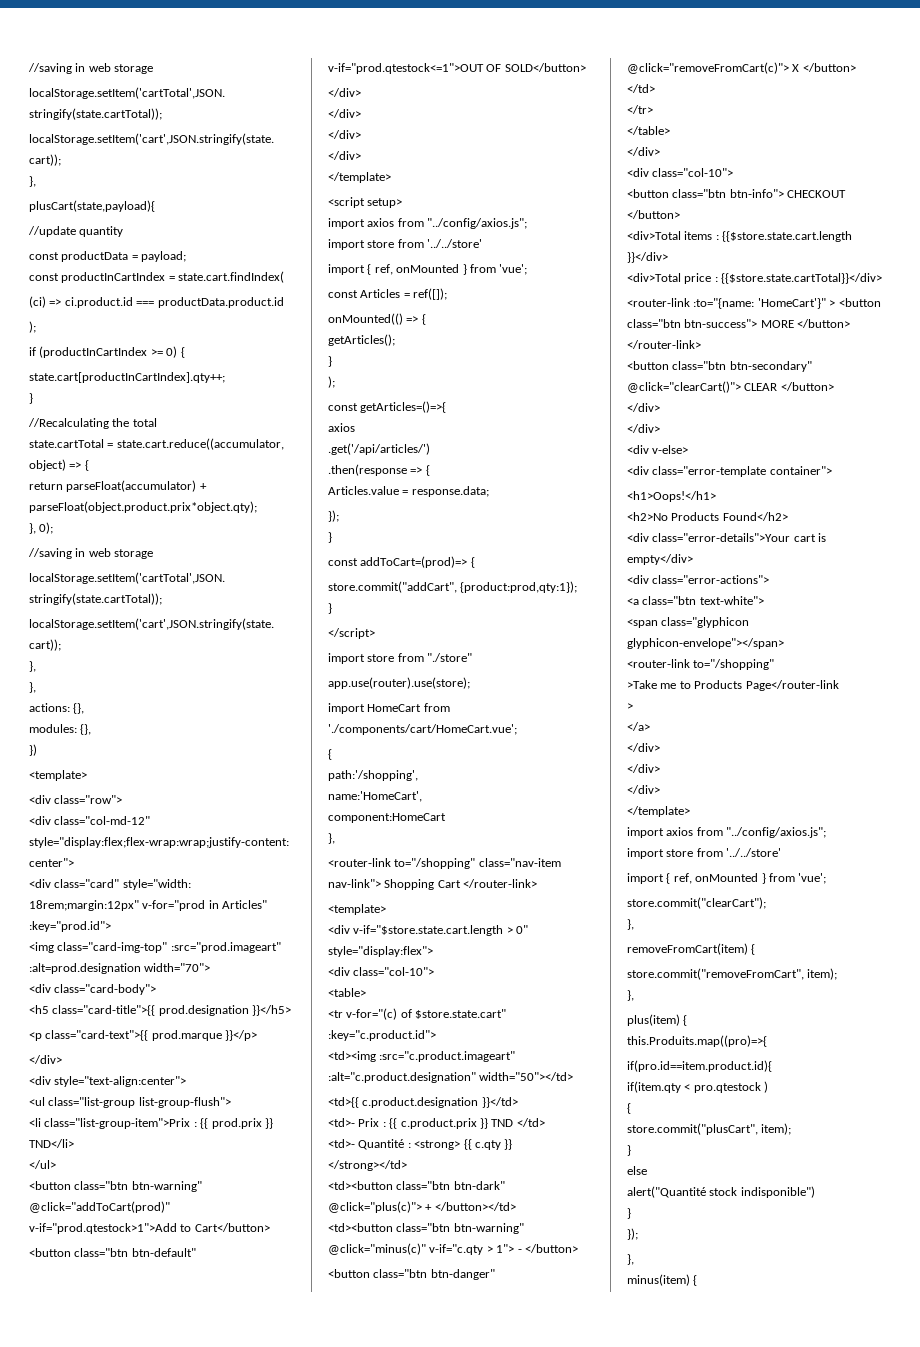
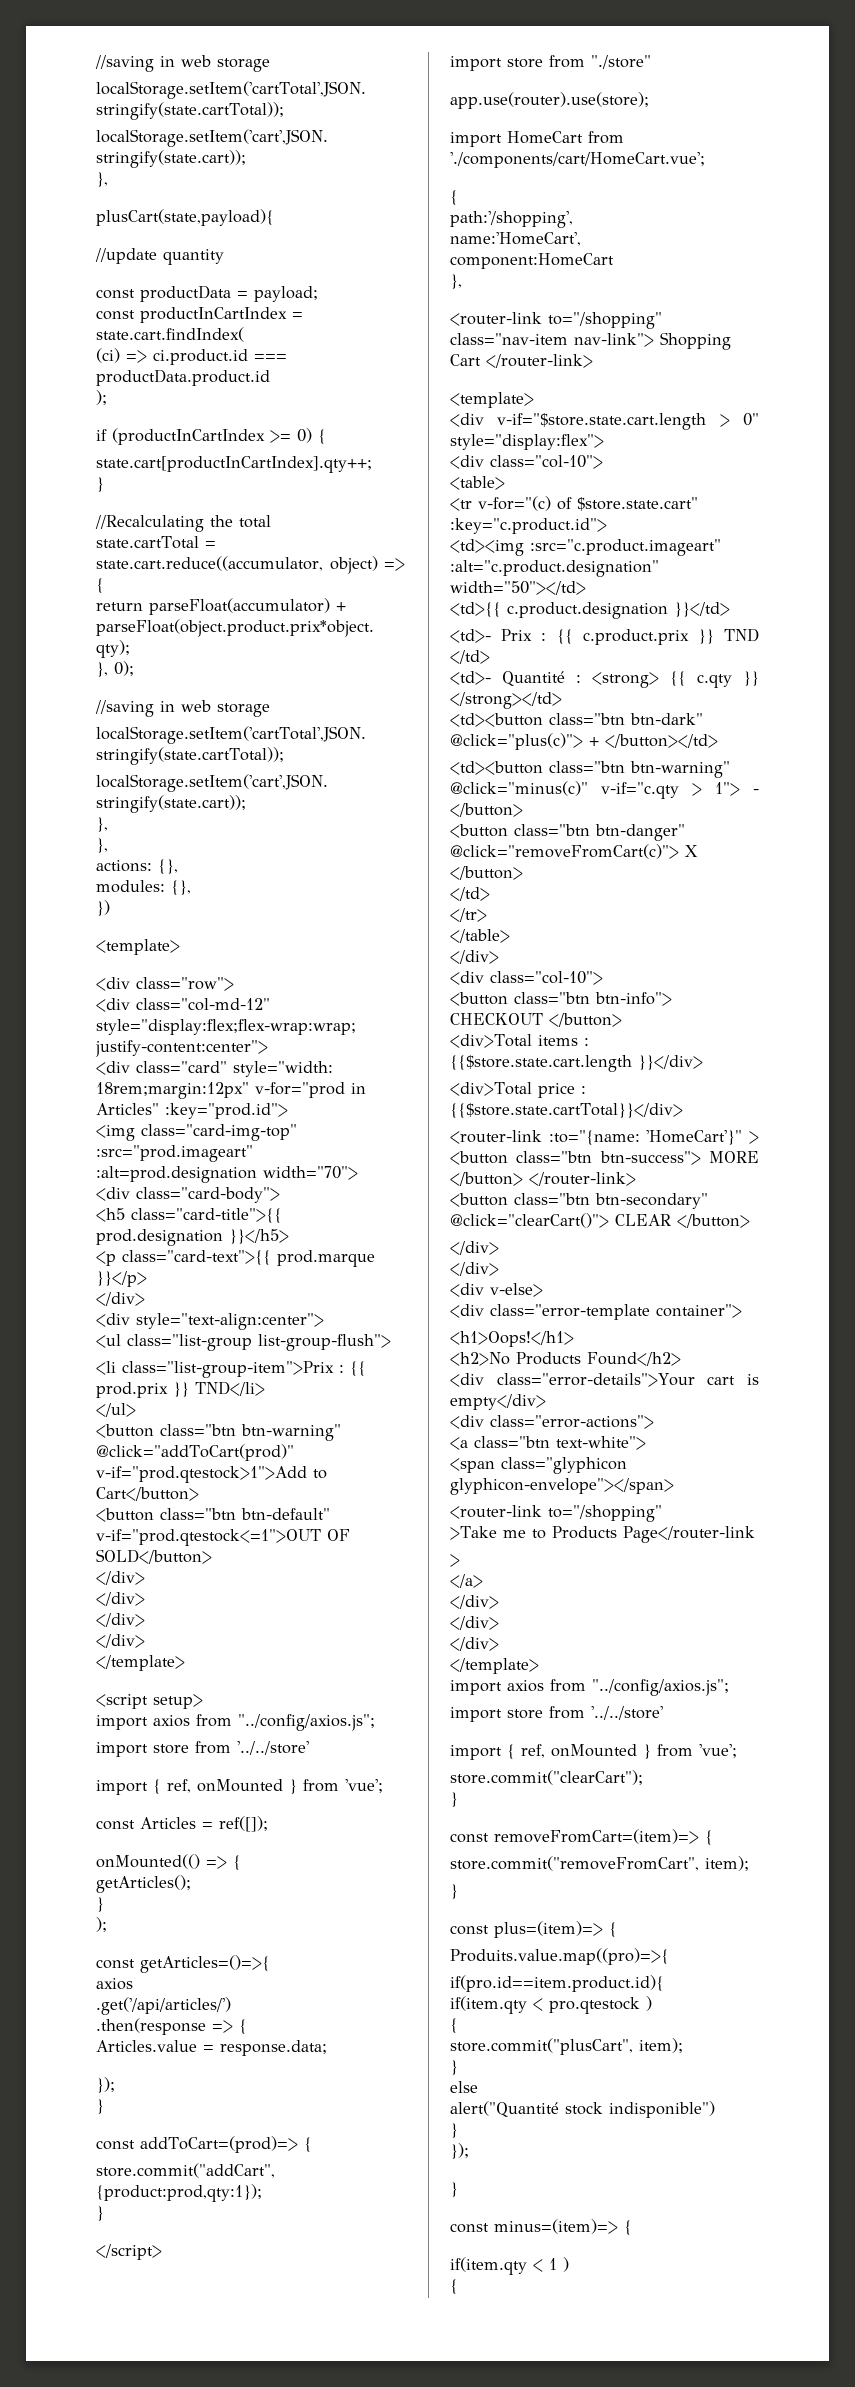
[627,919,634,930] [627,943,748,955] }, // removeFromCart(item) -> [450,1792,458,1807] [450,1829,699,1844] } // const removeFromCart=(item)=>
[627,990,634,1001] [627,1014,688,1026] [627,1035,767,1047] }, // plus(item) { // this.Produits.map((pro)=>{ -> [450,1884,458,1899] [450,1921,617,1938] [450,1948,669,1965] } // const plus=(item)=> { // Produits.value.map((pro)=>{
[627,1254,634,1265] [627,1274,690,1286] }, // minus(item) -> [450,2182,458,2197] [450,2219,632,2235] [450,2257,569,2275] } // const minus=(item)=> { // if(item.qty < 1 ) //

